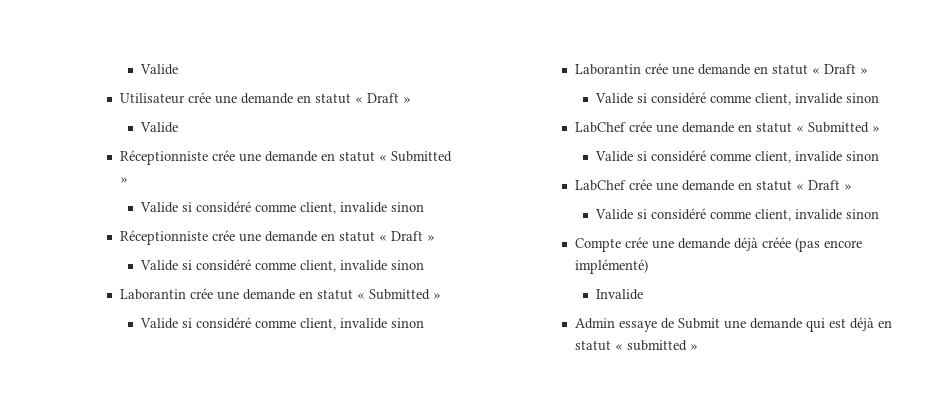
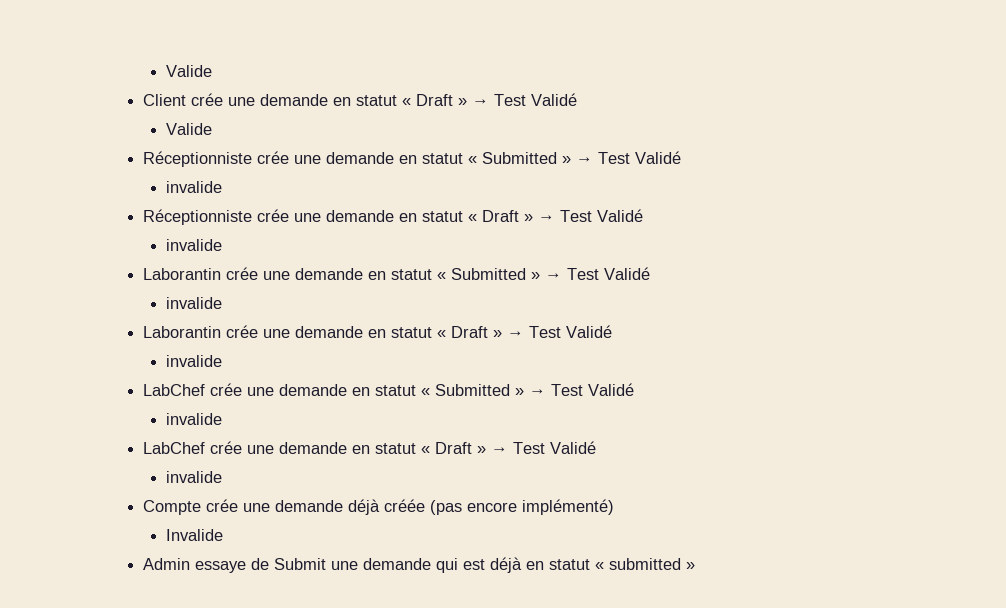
[139,64,178,75] [120,92,412,104] Valide // Utilisateur crée une demande en statut « Draft » -> [165,65,212,77] [142,93,577,106] Valide // Client crée une demande en statut « Draft » → Test Validé
[139,201,424,214] // Valide si considéré comme client, invalide sinon -> [575,151,681,164] [165,181,222,193] → Test Validé // invalide
[139,259,424,272] // Valide si considéré comme client, invalide sinon -> [537,209,643,222] [165,239,222,251] → Test Validé // invalide
[139,317,424,330] // Valide si considéré comme client, invalide sinon -> [544,267,650,280] [165,297,222,309] → Test Validé // invalide
[594,92,879,105] // Valide si considéré comme client, invalide sinon -> [506,325,612,338] [165,355,222,367] → Test Validé // invalide
[594,150,879,163] // Valide si considéré comme client, invalide sinon -> [528,383,634,396] [165,413,222,425] → Test Validé // invalide
[594,208,879,221] // Valide si considéré comme client, invalide sinon -> [490,441,596,454] [165,471,222,483] → Test Validé // invalide

